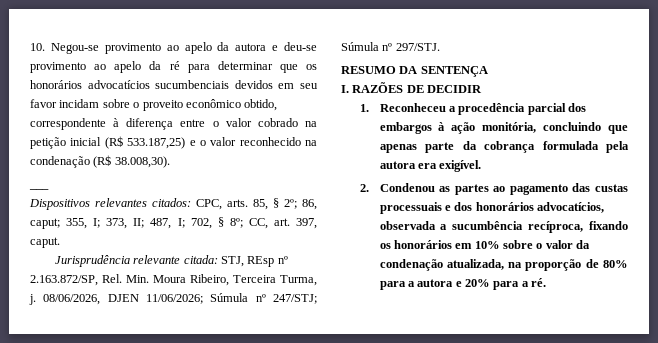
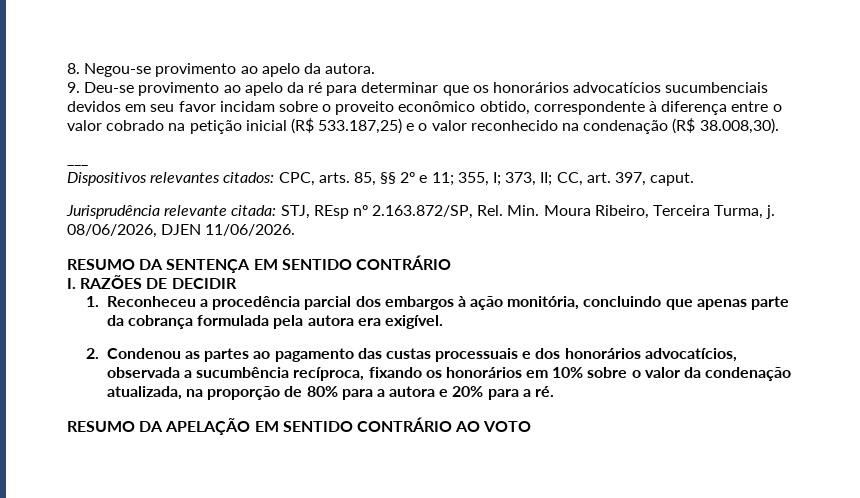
[30,43,45,51] 10. -> [67,63,80,74] 8.
[235,42,317,51] autora e deu-se -> [325,63,376,74] [67,82,135,93] autora. // 9. Deu-se
[273,198,317,210] [30,217,243,229] § 2º; 86, caput; 355, I; 373, II; 487, I; 702, § 8º; -> [380,172,553,186] §§ 2º e 11; 355, I; 373, II;
[146,293,317,304] [341,42,440,51] 11/06/2026; Súmula nº 247/STJ; Súmula nº 297/STJ. -> [205,224,296,236] 11/06/2026.
(488, 71) none -> [253,255,451,270] EM SENTIDO CONTRÁRIO
(547, 282) none -> [67,417,532,435] // RESUMO DA APELAÇÃO EM SENTIDO CONTRÁRIO AO VOTO

